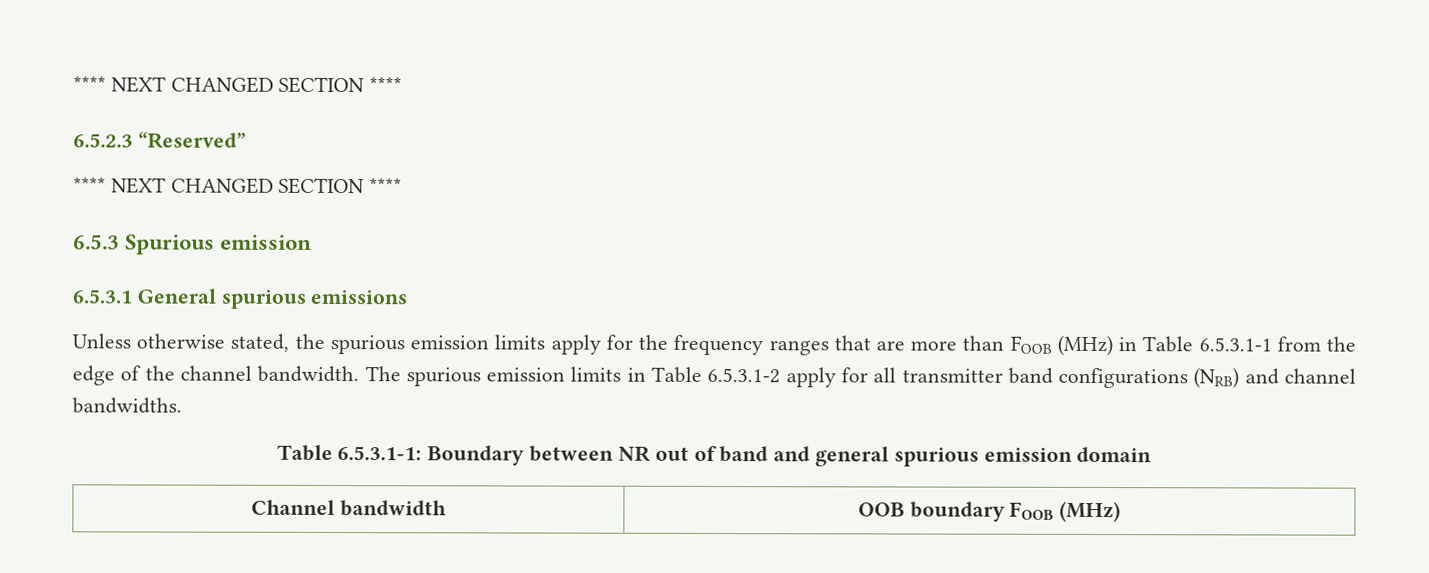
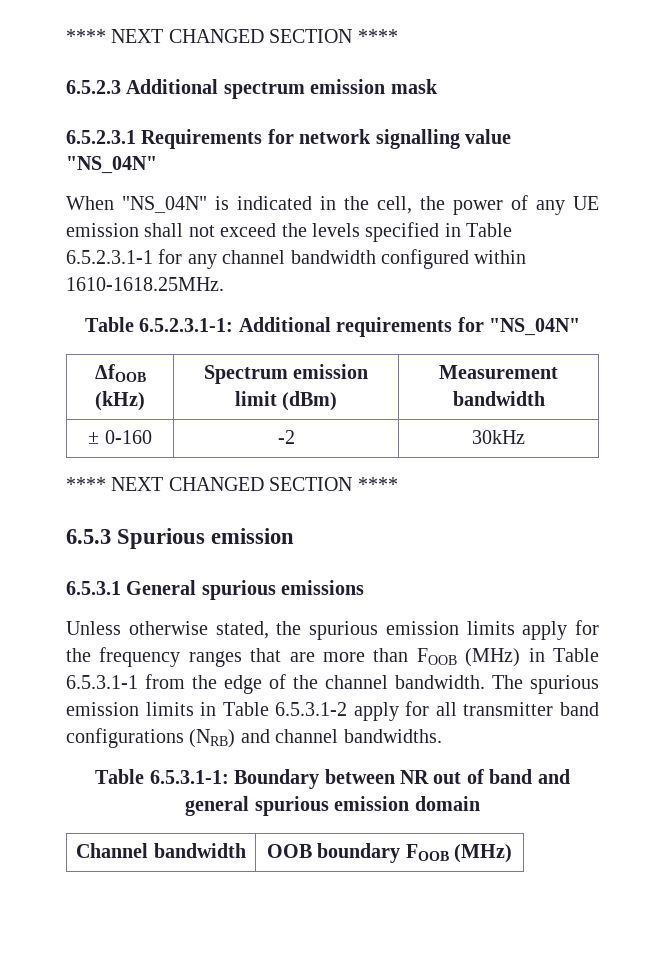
[137,131,246,149] “Reserved” -> [126,79,438,99] [66,129,511,149] [66,156,157,174] [66,195,599,215] [66,222,513,242] [66,249,527,269] [66,277,224,291] [85,317,580,337] [94,364,146,382] [95,391,145,411] [203,364,369,384] [234,391,338,411] [439,365,558,379] [452,391,545,406] [88,430,152,444] [277,430,295,444] [472,430,525,444] Additional spectrum emission mask // 6.5.2.3.1 Requirements for network signalling value "NS_04N" // When "NS_04N" is indicated in the cell, the power of any UE emission shall not exceed the levels specified in Table 6.5.2.3.1-1 for any channel bandwidth configured within 1610-1618.25MHz. // Table 6.5.2.3.1-1: Additional requirements for "NS_04N" // ΔfOOB (kHz) | Spectrum emission limit (dBm) | Measurement bandwidth // ± 0-160 | -2 | 30kHz

